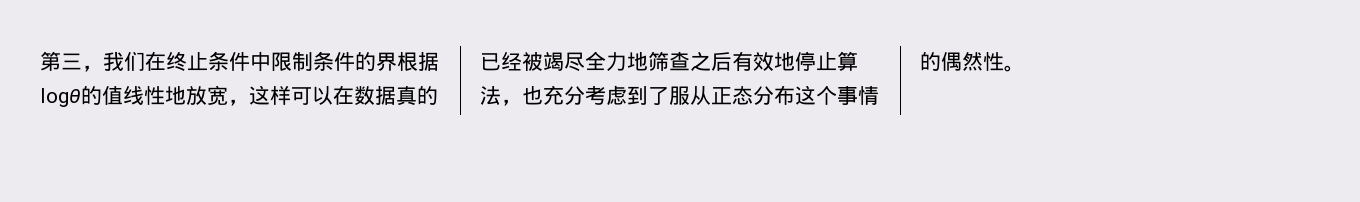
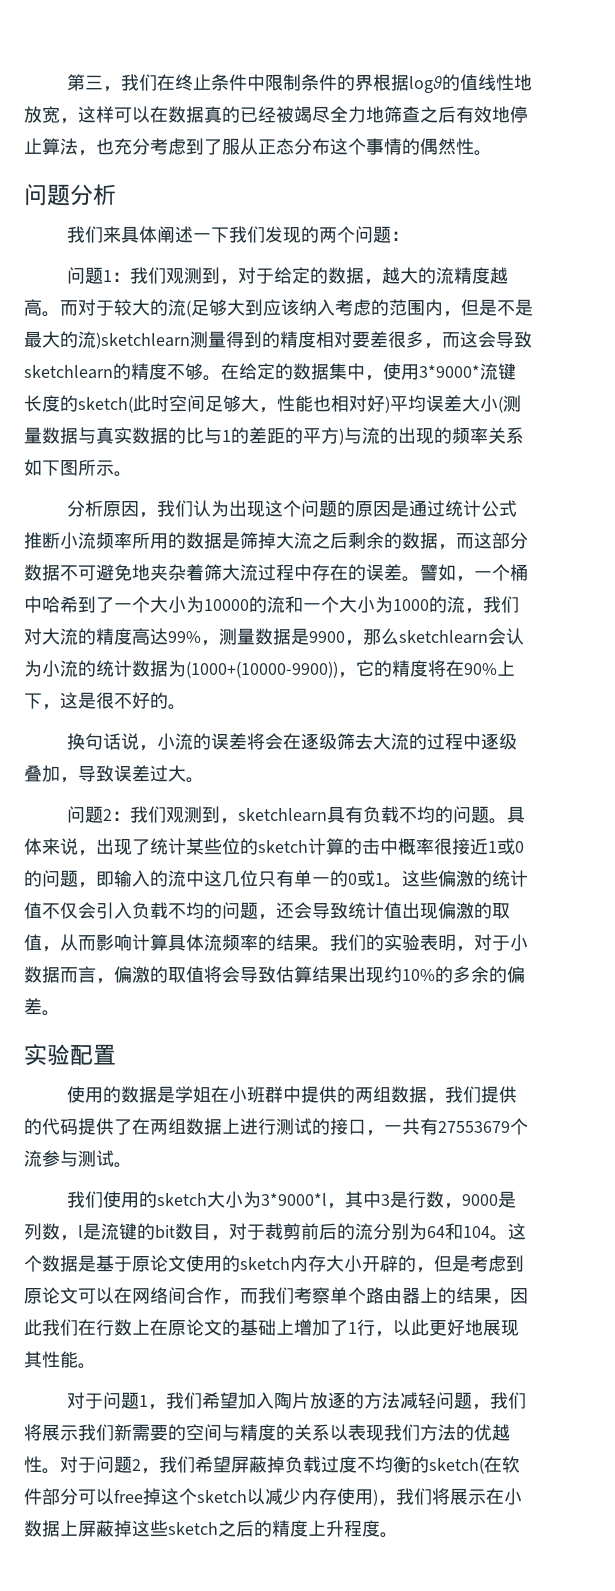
(1025, 68) none -> [24,184,116,206] [66,226,409,243] [66,267,508,285] [24,299,533,317] [24,331,532,349] [24,363,516,381] [24,395,521,413] [24,427,524,445] [24,459,132,477] [66,500,517,518] [24,532,528,550] [24,564,528,582] [24,596,519,614] [24,628,524,646] [24,660,515,678] [24,692,186,710] [66,733,517,751] [24,765,204,783] [66,806,525,824] [24,838,524,856] [24,870,528,888] [24,902,510,920] [24,934,528,952] [24,966,525,984] [24,998,60,1016] [24,1044,116,1066] [66,1086,517,1104] [24,1118,528,1136] [24,1150,132,1168] [66,1191,516,1209] [24,1223,526,1241] [24,1255,524,1273] [24,1287,528,1305] [24,1319,519,1337] [24,1351,96,1369] [66,1392,526,1410] [24,1424,510,1441] [24,1456,520,1474] [24,1488,522,1506] [24,1520,398,1538] // 问题分析 // 我们来具体阐述一下我们发现的两个问题： // 问题1：我们观测到，对于给定的数据，越大的流精度越高。而对于较大的流(足够大到应该纳入考虑的范围内，但是不是最大的流)sketchlearn测量得到的精度相对要差很多，而这会导致sketchlearn的精度不够。在给定的数据集中，使用3*9000*流键长度的sketch(此时空间足够大，性能也相对好)平均误差大小(测量数据与真实数据的比与1的差距的平方)与流的出现的频率关系如下图所示。 // 分析原因，我们认为出现这个问题的原因是通过统计公式推断小流频率所用的数据是筛掉大流之后剩余的数据，而这部分数据不可避免地夹杂着筛大流过程中存在的误差。譬如，一个桶中哈希到了一个大小为10000的流和一个大小为1000的流，我们对大流的精度高达99%，测量数据是9900，那么sketchlearn会认为小流的统计数据为(1000+(10000-9900))，它的精度将在90%上下，这是很不好的。 // 换句话说，小流的误差将会在逐级筛去大流的过程中逐级叠加，导致误差过大。 // 问题2：我们观测到，sketchlearn具有负载不均的问题。具体来说，出现了统计某些位的sketch计算的击中概率很接近1或0的问题，即输入的流中这几位只有单一的0或1。这些偏激的统计值不仅会引入负载不均的问题，还会导致统计值出现偏激的取值，从而影响计算具体流频率的结果。我们的实验表明，对于小数据而言，偏激的取值将会导致估算结果出现约10%的多余的偏差。 // 实验配置 // 使用的数据是学姐在小班群中提供的两组数据，我们提供的代码提供了在两组数据上进行测试的接口，一共有27553679个流参与测试。 // 我们使用的sketch大小为3*9000*l，其中3是行数，9000是列数，l是流键的bit数目，对于裁剪前后的流分别为64和104。这个数据是基于原论文使用的sketch内存大小开辟的，但是考虑到原论文可以在网络间合作，而我们考察单个路由器上的结果，因此我们在行数上在原论文的基础上增加了1行，以此更好地展现其性能。 // 对于问题1，我们希望加入陶片放逐的方法减轻问题，我们将展示我们新需要的空间与精度的关系以表现我们方法的优越性。对于问题2，我们希望屏蔽掉负载过度不均衡的sketch(在软件部分可以free掉这个sketch以减少内存使用)，我们将展示在小数据上屏蔽掉这些sketch之后的精度上升程度。

